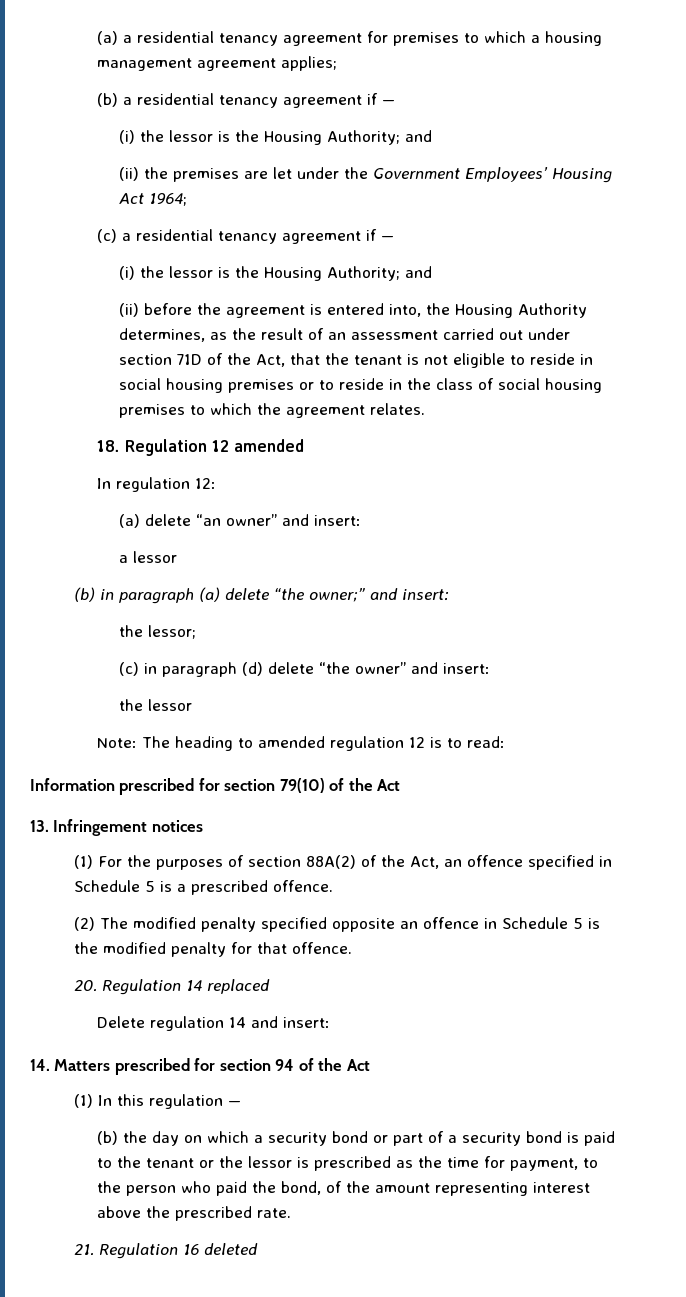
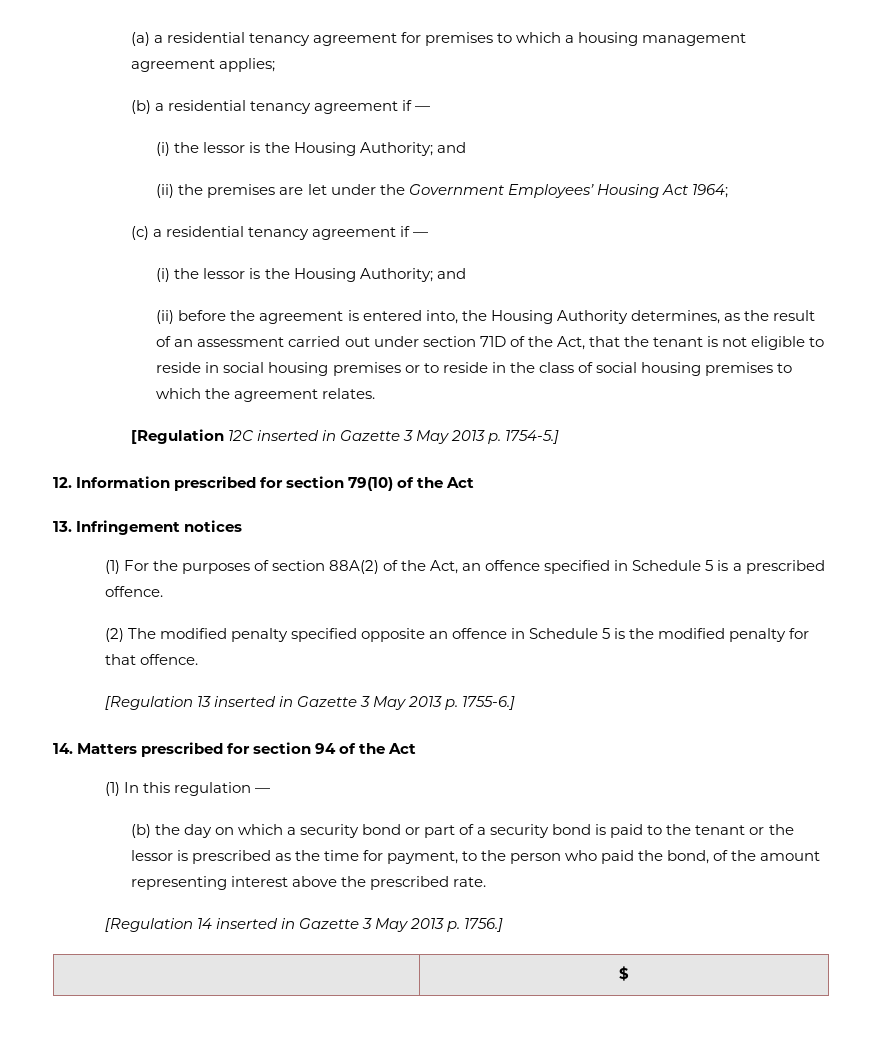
[96,439,304,456] [96,477,216,492] [118,514,361,528] [118,551,177,563] [74,587,450,604] [118,625,196,639] [118,662,490,677] [118,699,192,711] [96,736,505,751] 18. Regulation 12 amended // In regulation 12: // (a) delete “an owner” and insert: // a lessor // (b) in paragraph (a) delete “the owner;” and insert: // the lessor; // (c) in paragraph (d) delete “the owner” and insert: // the lessor // Note: The heading to amended regulation 12 is to read: // -> [130,429,559,444] [53,477,72,488] [Regulation 12C inserted in Gazette 3 May 2013 p. 1754-5.] // 12.
[74,979,271,995] [96,1016,330,1031] 20. Regulation 14 replaced // Delete regulation 14 and insert: -> [104,696,516,710] [Regulation 13 inserted in Gazette 3 May 2013 p. 1755-6.]
[74,1243,259,1259] 21. Regulation 16 deleted -> [104,918,504,932] [619,966,629,981] [Regulation 14 inserted in Gazette 3 May 2013 p. 1756.] // | $

